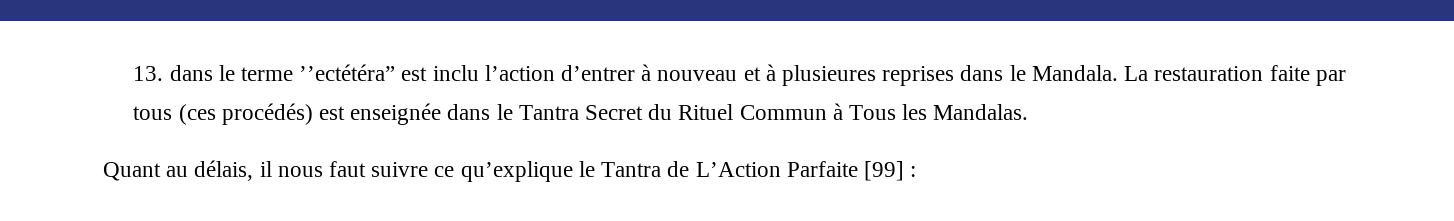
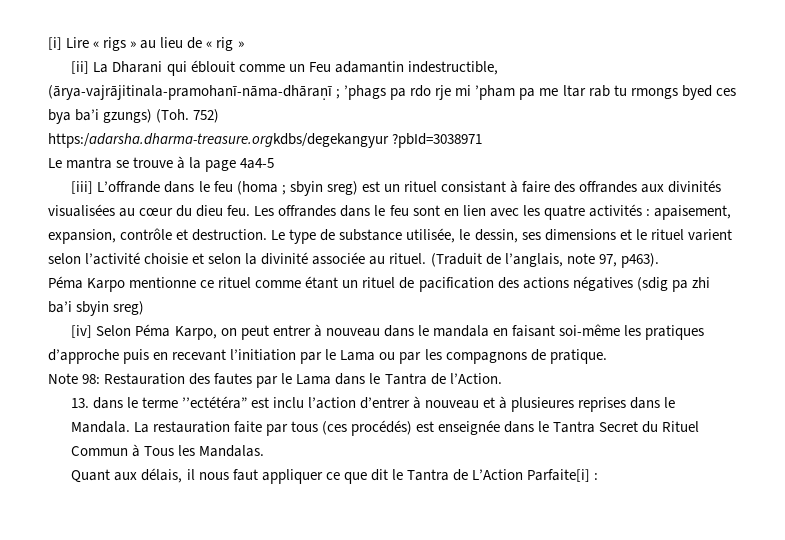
(133, 73) none -> [48,37,244,51] [71,60,498,76] [48,85,736,100] [48,109,220,124] [48,133,483,148] [48,156,275,172] [71,180,722,196] [48,204,731,220] [48,228,732,244] [48,252,659,268] [48,276,710,292] [48,301,145,316] [71,324,705,340] [48,349,607,364] [48,373,502,388] [i] Lire « rigs » au lieu de « rig » // [ii] La Dharani qui éblouit comme un Feu adamantin indestructible, (ārya-vajrājitinala-pramohanī-nāma-dhāraṇī ; ’phags pa rdo rje mi ’pham pa me ltar rab tu rmongs byed ces bya ba’i gzungs) (Toh. 752) // https:/adarsha.dharma-treasure.orgkdbs/degekangyur ?pbId=3038971 // Le mantra se trouve à la page 4a4-5 // [iii] L’offrande dans le feu (homa ; sbyin sreg) est un rituel consistant à faire des offrandes aux divinités visualisées au cœur du dieu feu. Les offrandes dans le feu sont en lien avec les quatre activités : apaisement, expansion, contrôle et destruction. Le type de substance utilisée, le dessin, ses dimensions et le rituel varient selon l’activité choisie et selon la divinité associée au rituel. (Traduit de l’anglais, note 97, p463). // Péma Karpo mentionne ce rituel comme étant un rituel de pacification des actions négatives (sdig pa zhi ba’i sbyin sreg) // [iv] Selon Péma Karpo, on peut entrer à nouveau dans le mandala en faisant soi-même les pratiques d’approche puis en recevant l’initiation par le Lama ou par les compagnons de pratique. // Note 98: Restauration des fautes par le Lama dans le Tantra de l’Action. //
[166,166,189,177] au -> [114,472,138,481] aux
[371,161,573,182] suivre ce qu’explique -> [261,469,388,484] appliquer ce que dit
[786,161,904,181] Parfaite [99] -> [527,469,591,482] Parfaite[i]

